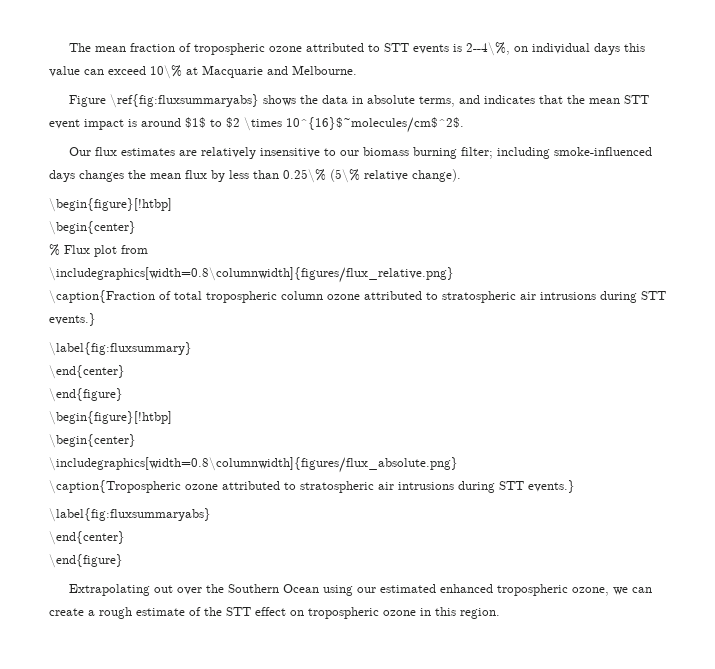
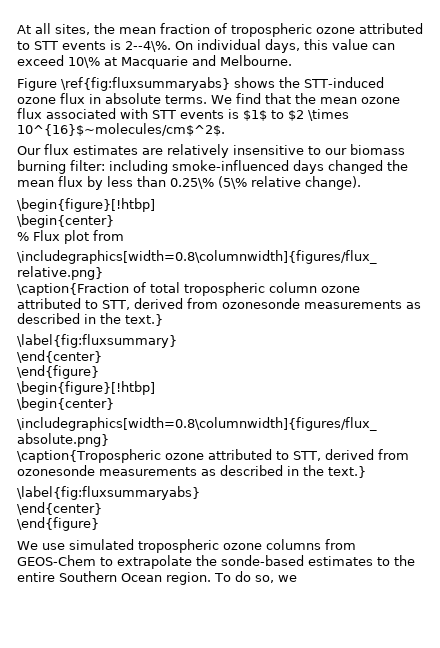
[69,43,92,52] The -> [17,23,115,35] At all sites, the
[466,42,621,56] 2--4\%, on individual days -> [125,39,300,53] 2--4\%. On individual days,
[322,95,650,107] [49,118,181,130] data in absolute terms, and indicates that the mean STT event impact is around -> [304,77,384,88] [17,93,400,104] [17,108,239,119] STT-induced ozone flux in absolute terms. We find that the mean ozone flux associated with STT events is
[461,147,494,159] filter; -> [70,160,105,171] filter:
[79,170,124,182] changes -> [328,160,383,174] changed
[442,291,666,303] [49,313,96,326] stratospheric air intrusions during STT events.} -> [102,298,421,310] [17,313,163,326] STT, derived from ozonesonde measurements as described in the text.}
[300,480,575,493] [49,508,211,522] [49,531,125,545] [49,554,123,568] [69,584,653,596] [49,607,500,619] stratospheric air intrusions during STT events.} // \label{fig:fluxsummaryabs} // \end{center} // \end{figure} // Extrapolating out over the Southern Ocean using our estimated enhanced tropospheric ozone, we can create a rough estimate of the STT effect on tropospheric ozone in this region. -> [292,449,409,461] [17,465,366,478] [17,486,200,500] [17,502,102,515] [17,517,99,531] [17,539,356,553] [17,555,415,569] [17,571,297,585] STT, derived from ozonesonde measurements as described in the text.} // \label{fig:fluxsummaryabs} // \end{center} // \end{figure} // We use simulated tropospheric ozone columns from GEOS-Chem to extrapolate the sonde-based estimates to the entire Southern Ocean region. To do so, we

